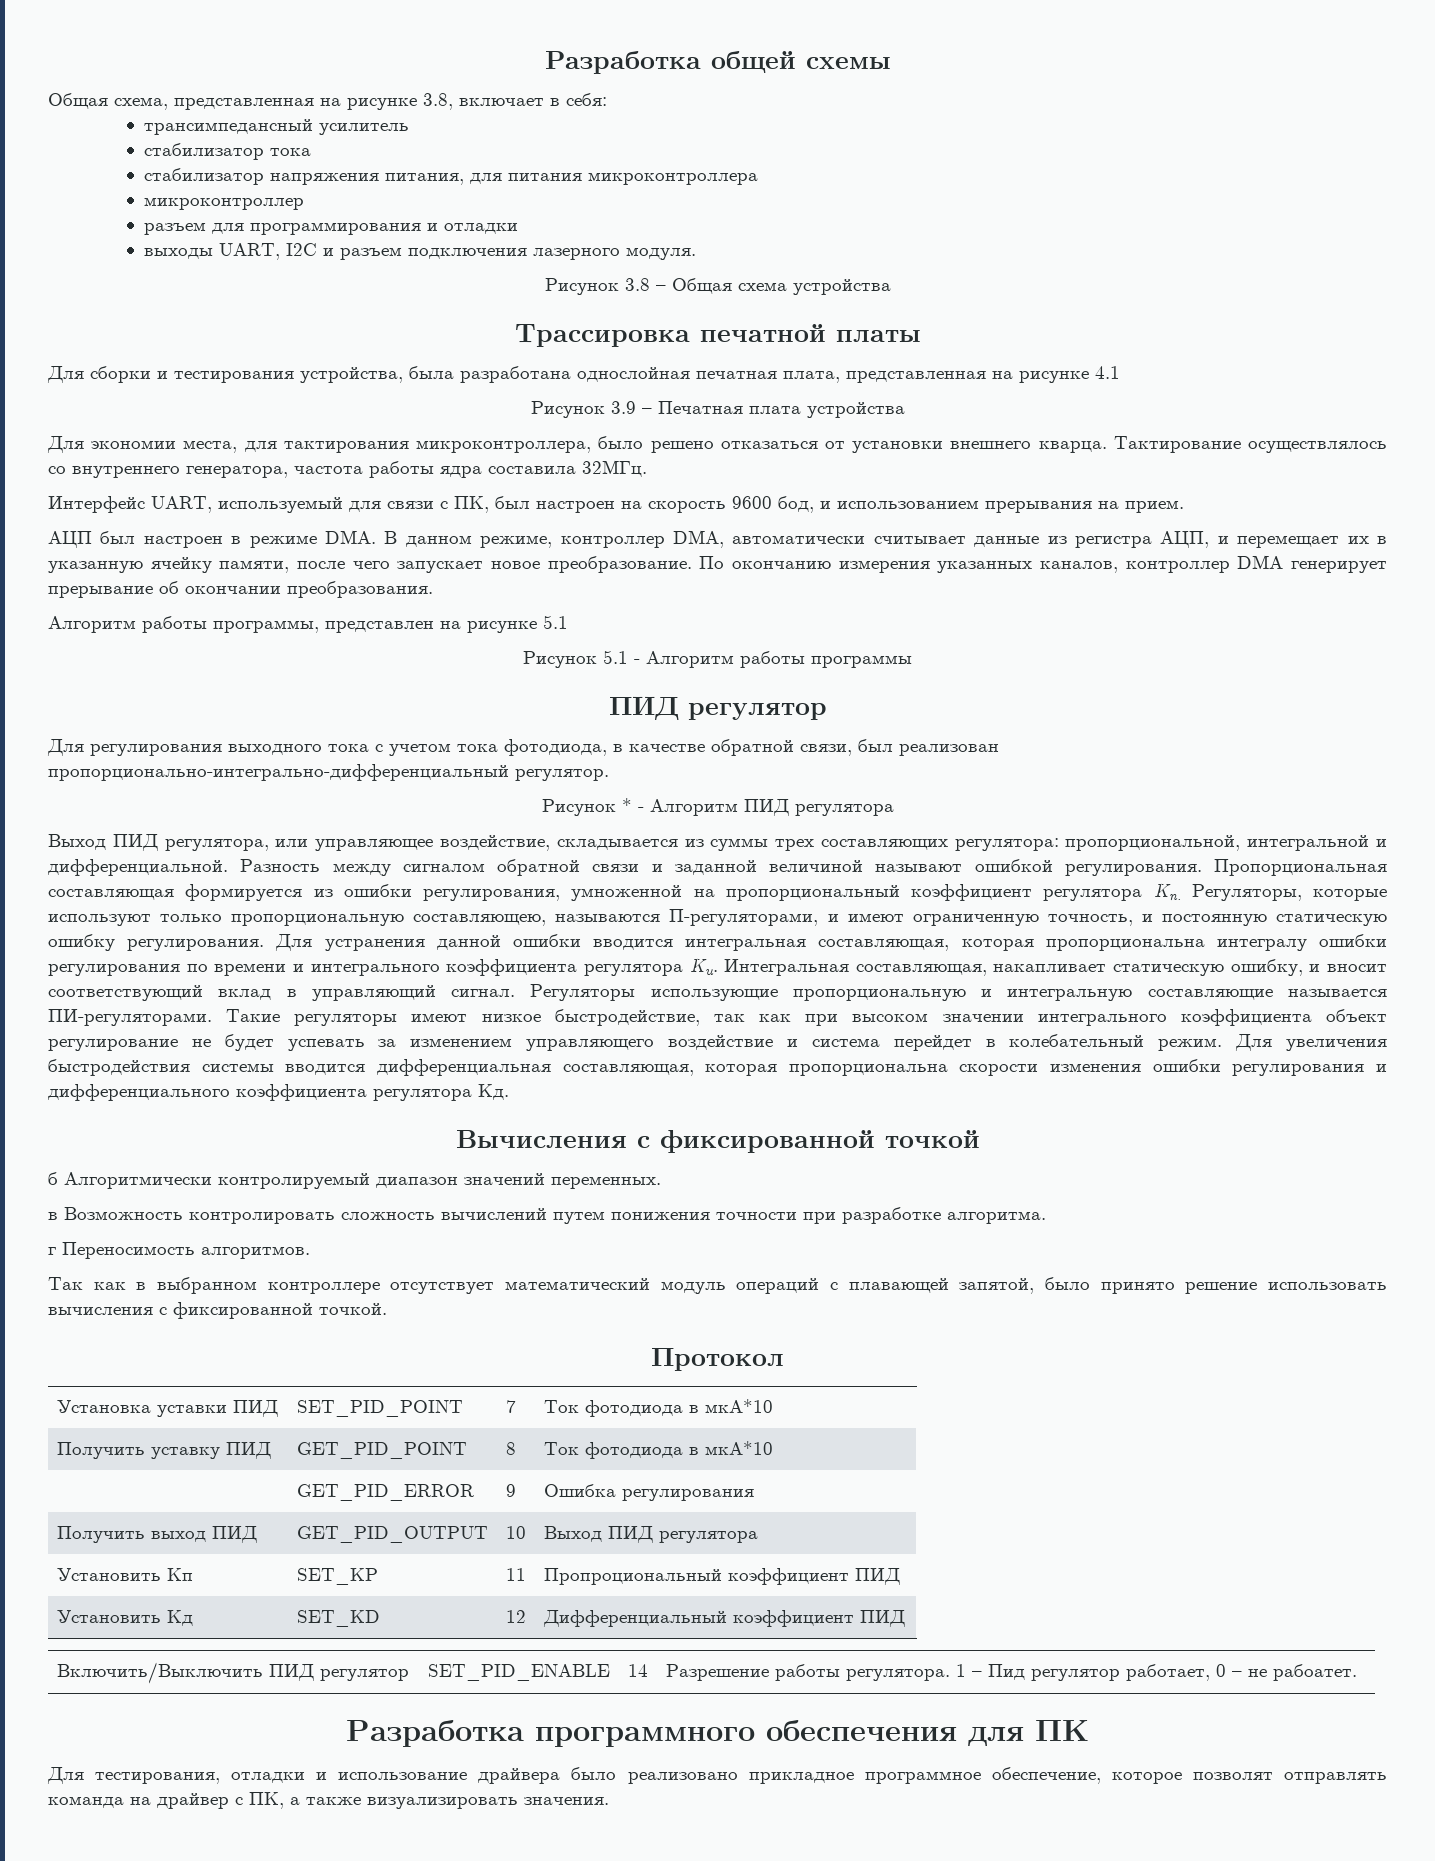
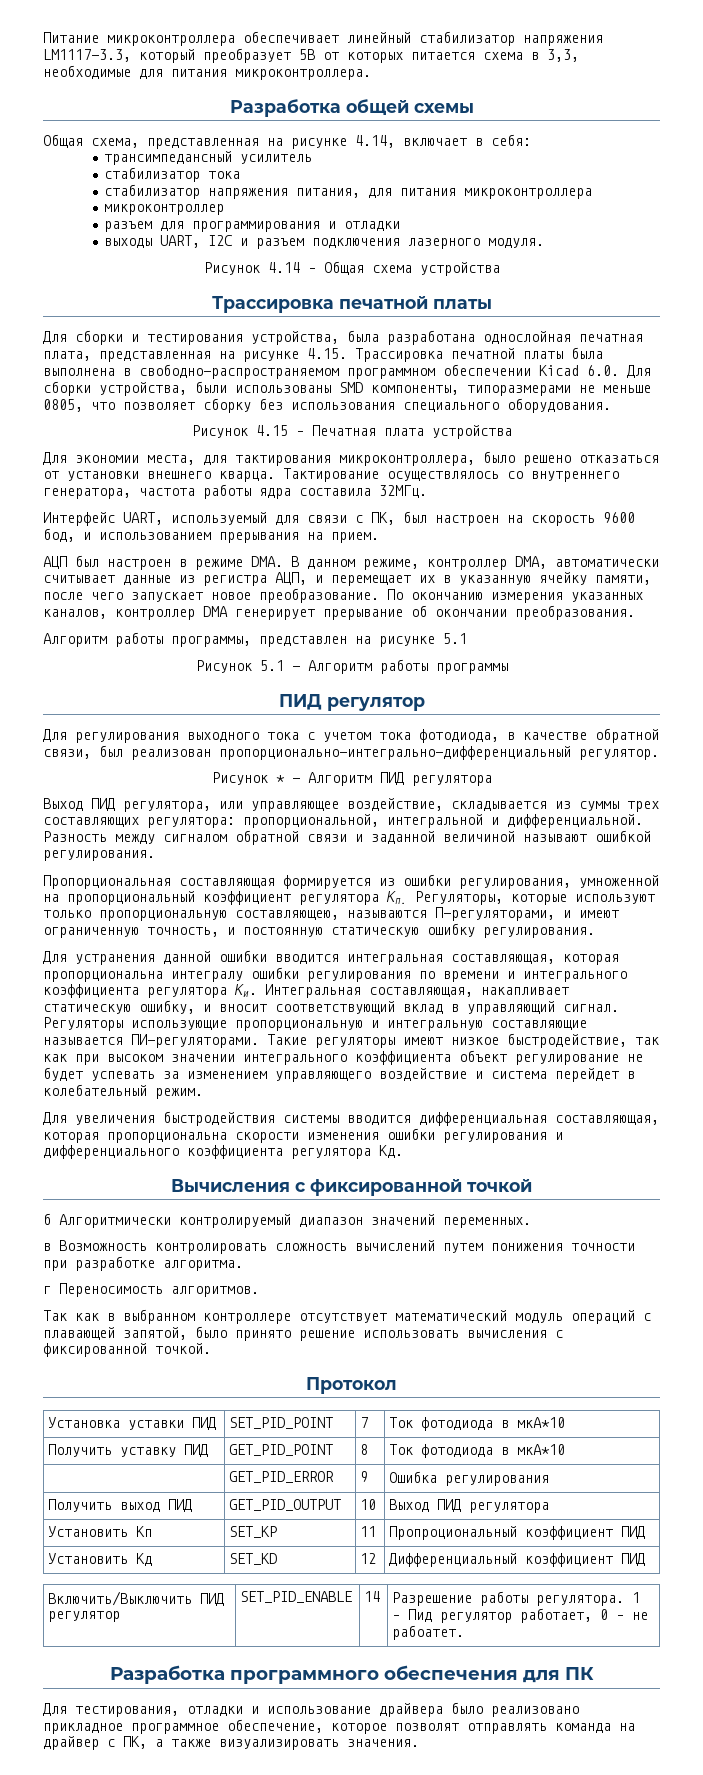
(544, 62) none -> [43,31,603,46] [43,48,579,63] [43,65,371,80] Питание микроконтроллера обеспечивает линейный стабилизатор напряжения LM1117-3.3, который преобразует 5В от которых питается схема в 3,3, необходимые для питания микроконтроллера. //
[423,93,453,110] 3.8, -> [355,135,395,148] 4.14,
[624,278,650,291] 3.8 -> [267,262,300,273] 4.14
[1095,366,1120,379] [530,401,636,418] 4.1 // Рисунок 3.9 -> [307,347,603,362] [43,364,651,379] [43,381,651,396] [43,398,611,413] [191,425,288,438] 4.15. Трассировка печатной платы была выполнена в свободно-распространяемом программном обеспечении Kicad 6.0. Для сборки устройства, были использованы SMD компоненты, типоразмерами не меньше 0805, что позволяет сборку без использования специального оборудования. // Рисунок 4.15
(1202, 870) none -> (155, 855) //
(265, 945) none -> (595, 932) //
(1223, 1044) none -> (203, 1093) //

